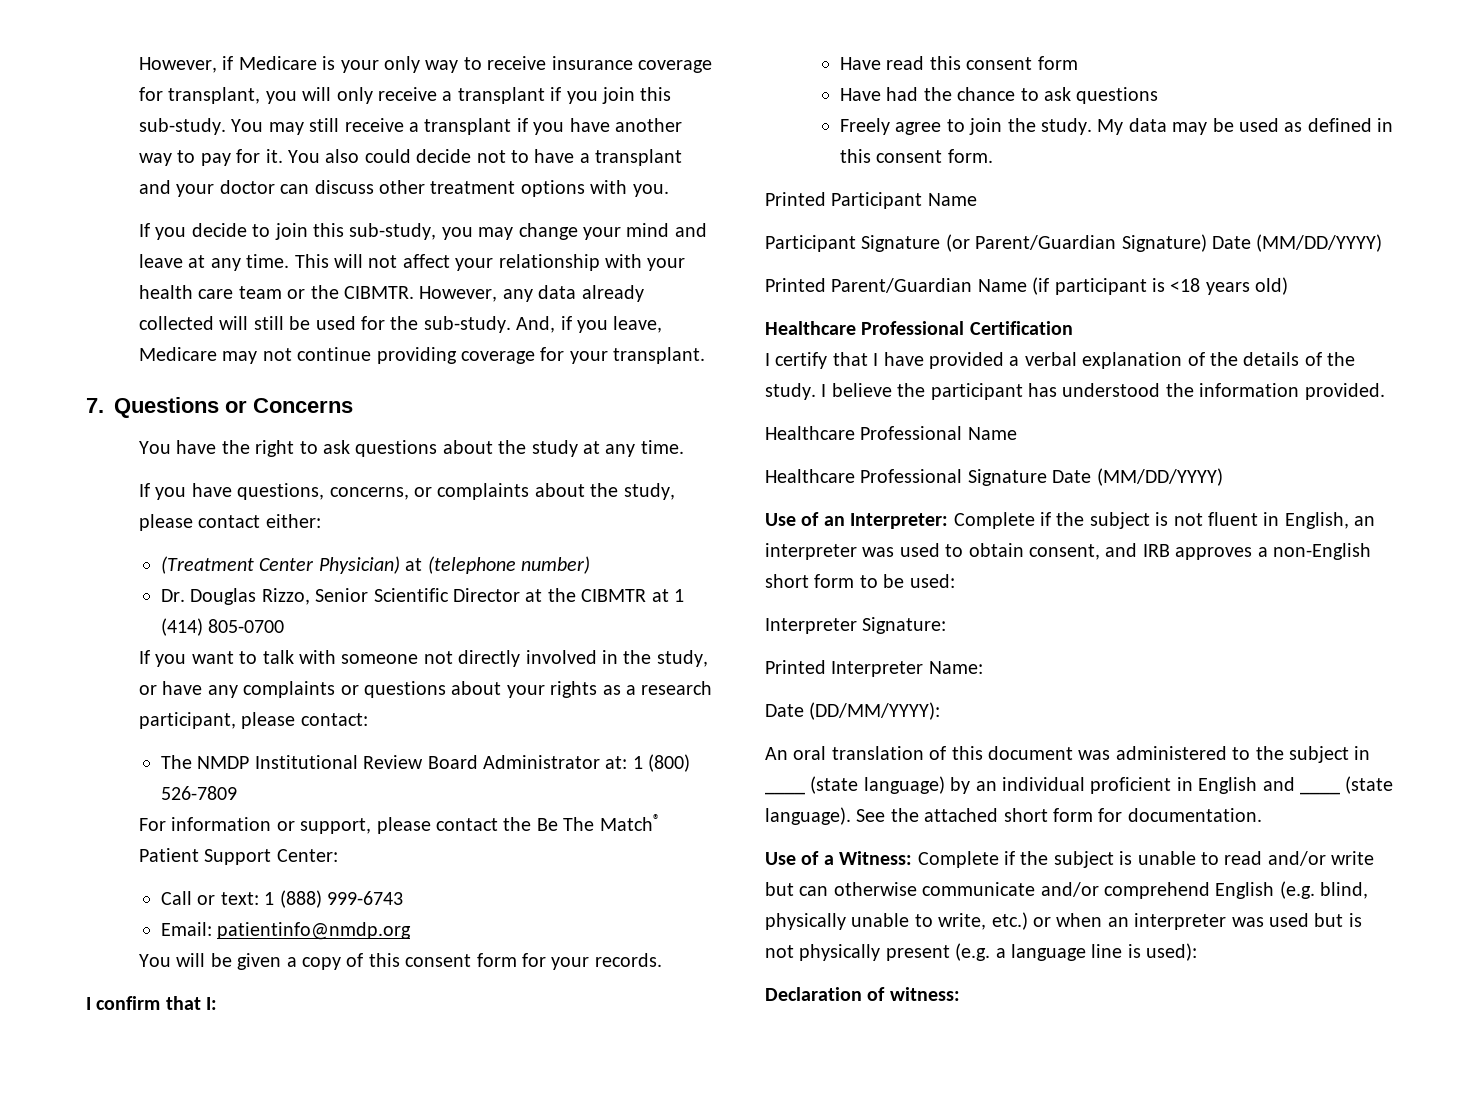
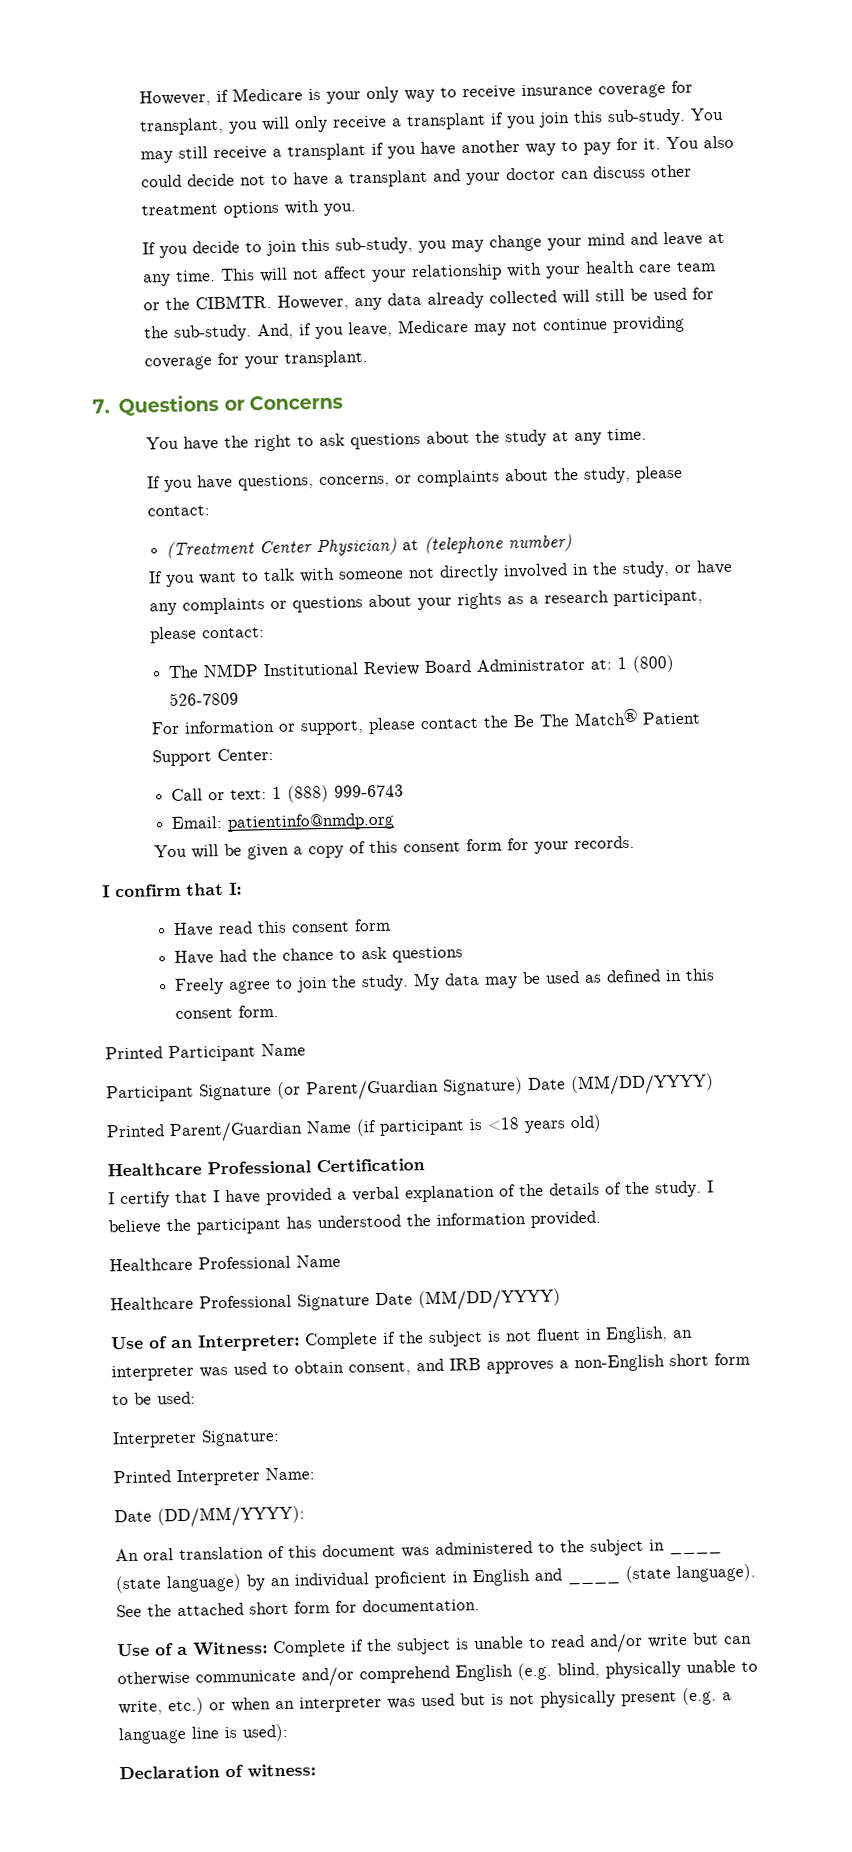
[198,514,321,528] contact either: -> [146,505,210,517] contact:
[161,588,685,605] [161,618,285,636] // Dr. Douglas Rizzo, Senior Scientific Director at the CIBMTR at 1 (414) 805-0700 -> (573, 543) none

